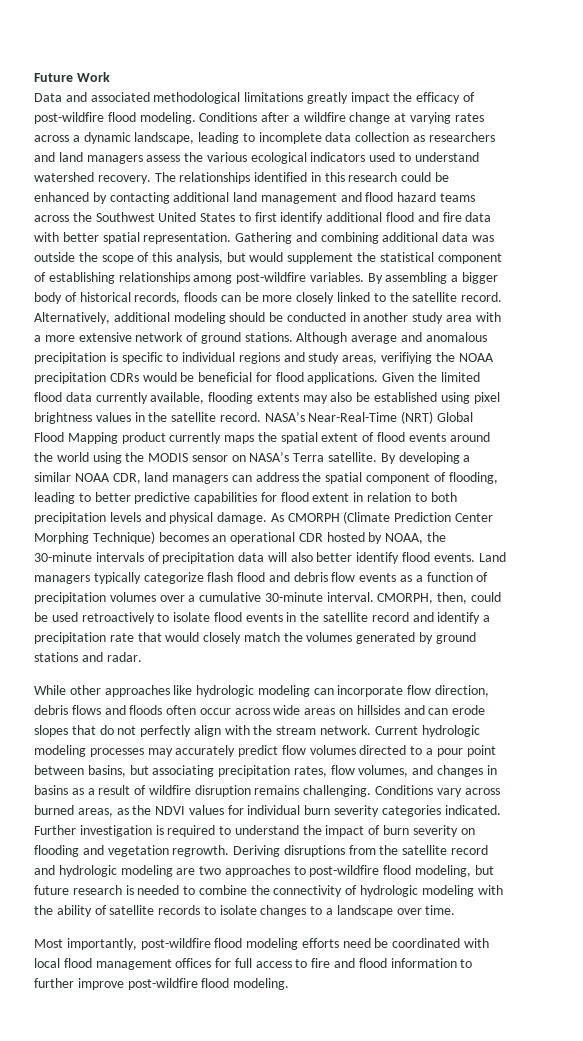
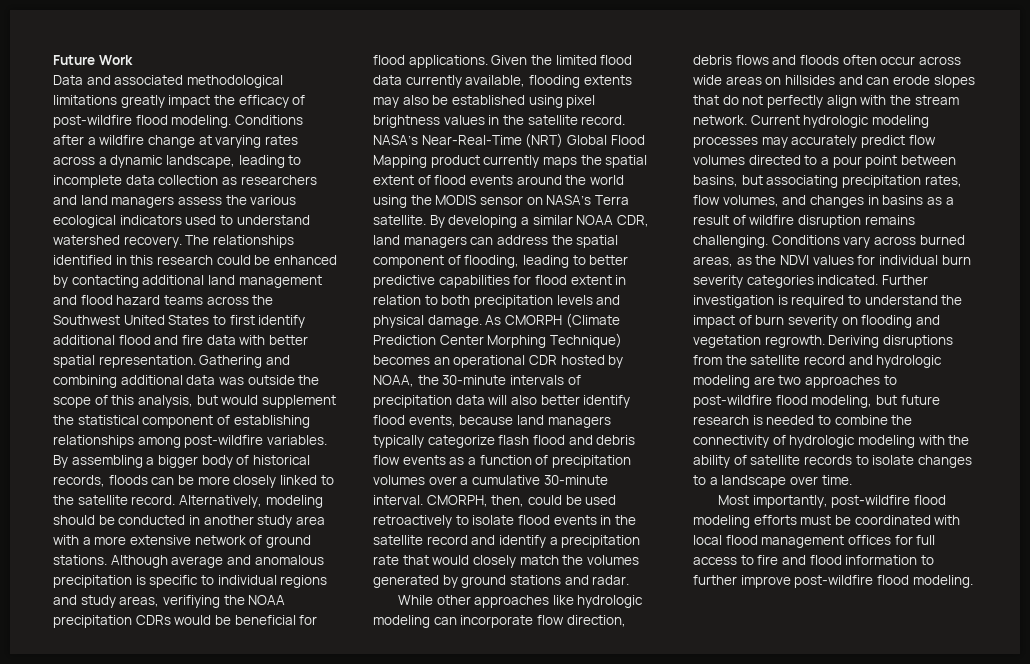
[113,312,170,322] additional -> (262, 501) none
[433,552,506,562] events. Land -> [408,415,544,427] events, because land
[342,938,371,948] need -> [800,515,832,525] must

